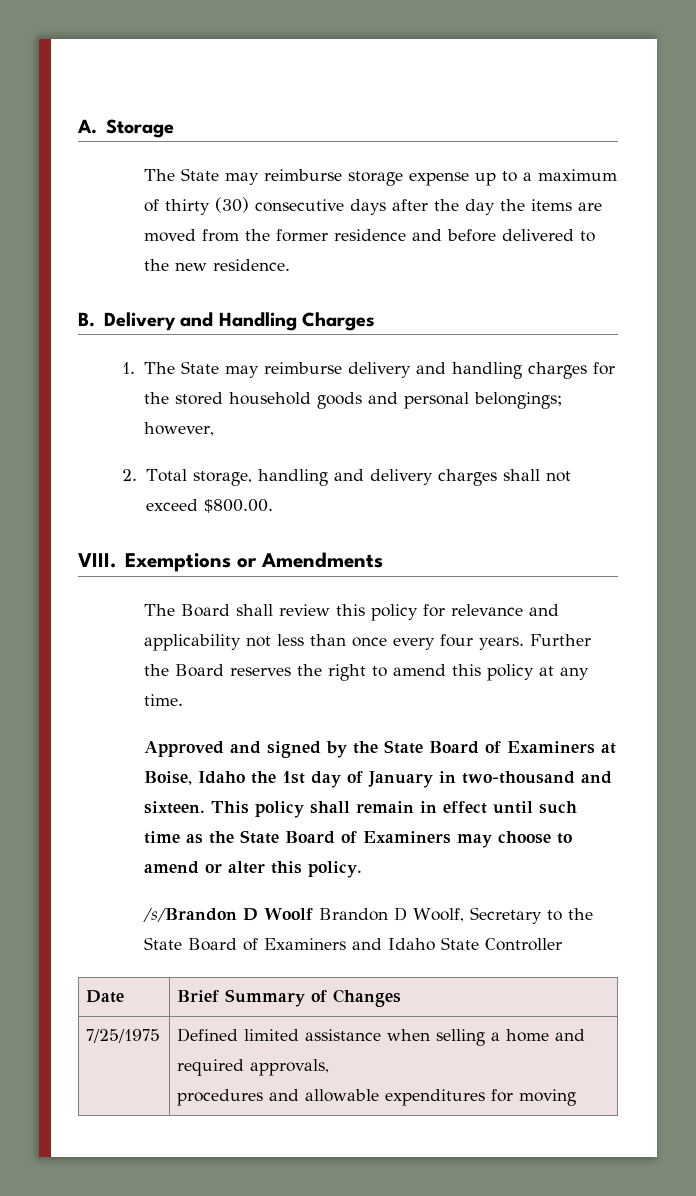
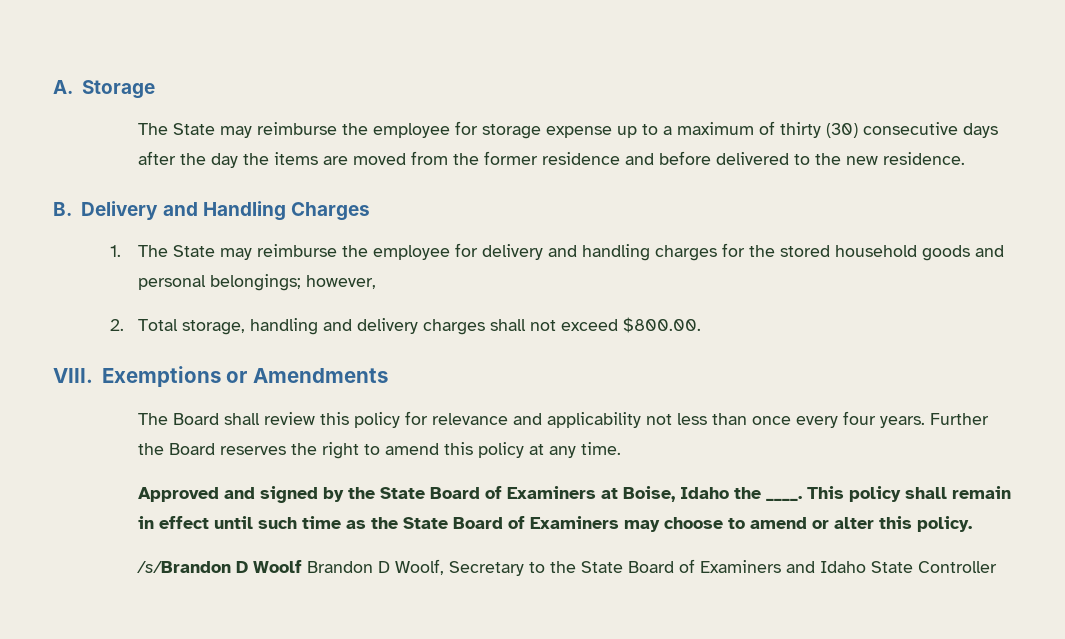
(342, 175) none -> [342,121,479,138] the employee for
(342, 368) none -> [342,243,479,260] the employee for
[281,771,612,788] [143,801,205,814] 1st day of January in two-thousand and sixteen. -> [766,496,803,501] ____.
[86,990,125,1003] [177,989,402,1007] [86,1029,161,1043] [177,1028,586,1046] [177,1059,330,1076] [177,1089,577,1106] // Date | Brief Summary of Changes // 7/25/1975 | Defined limited assistance when selling a home and required approvals, // procedures and allowable expenditures for moving -> (998, 567) none

